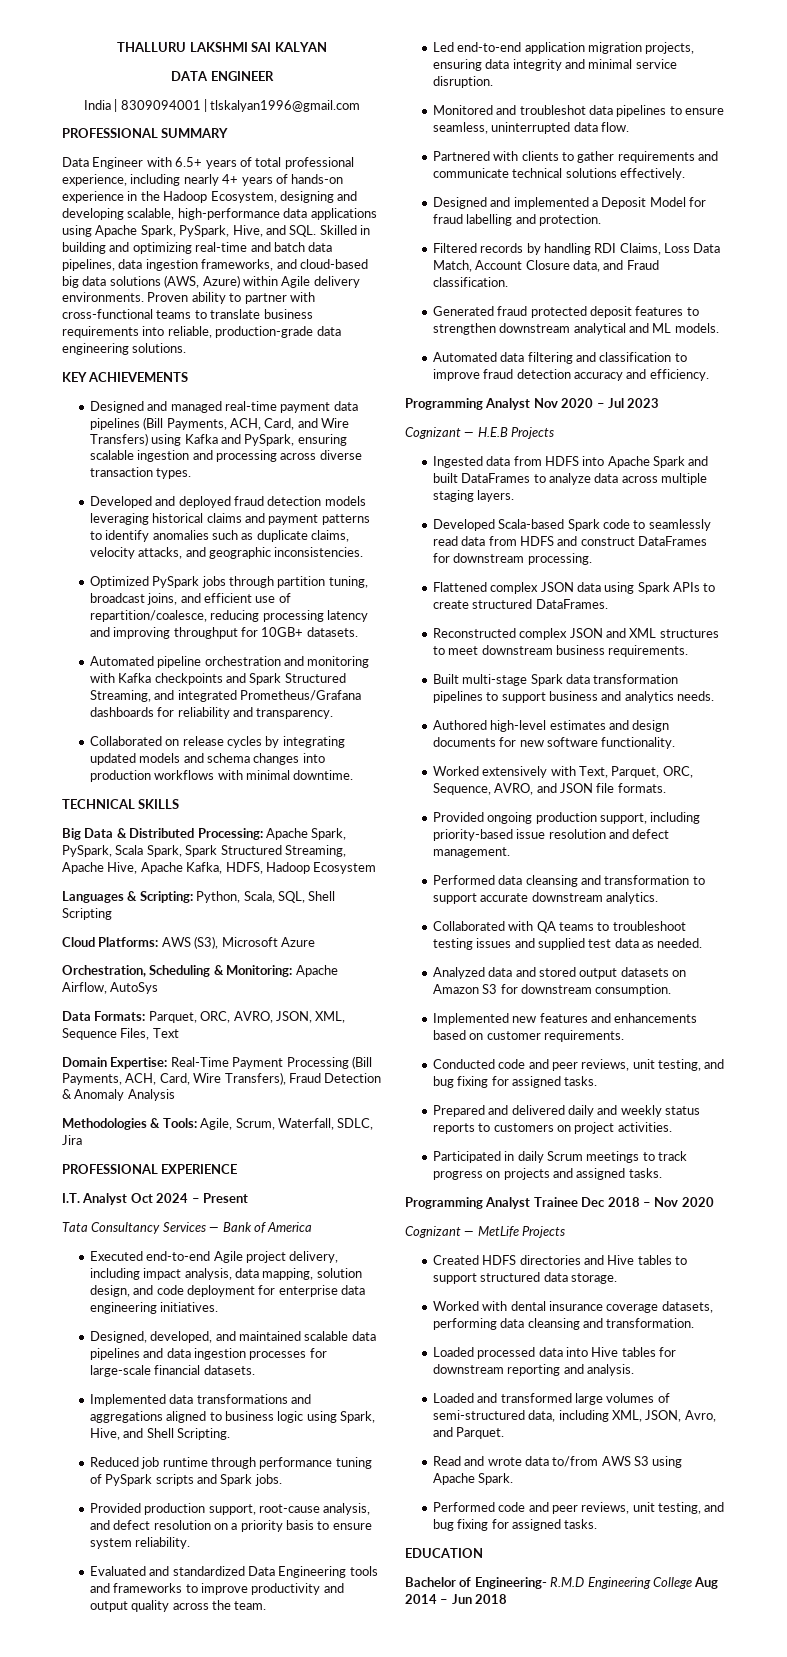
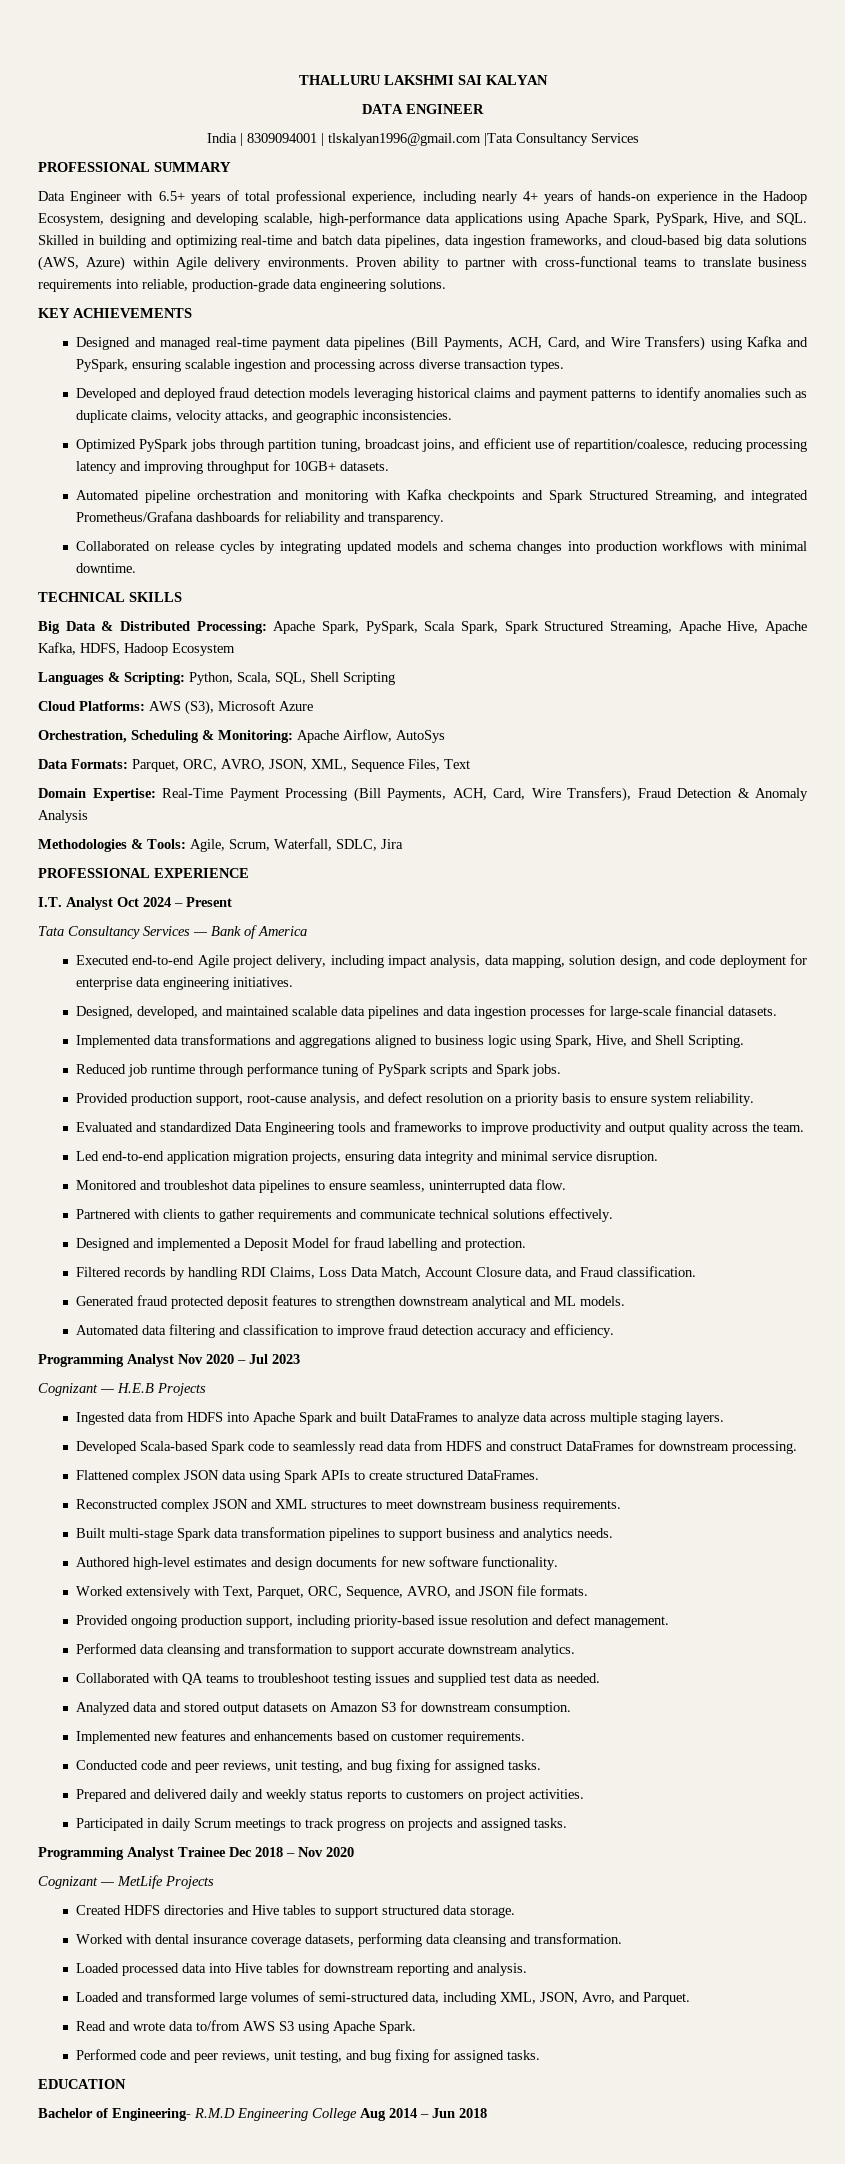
(361, 106) none -> [483,133,639,146] |Tata Consultancy Services

